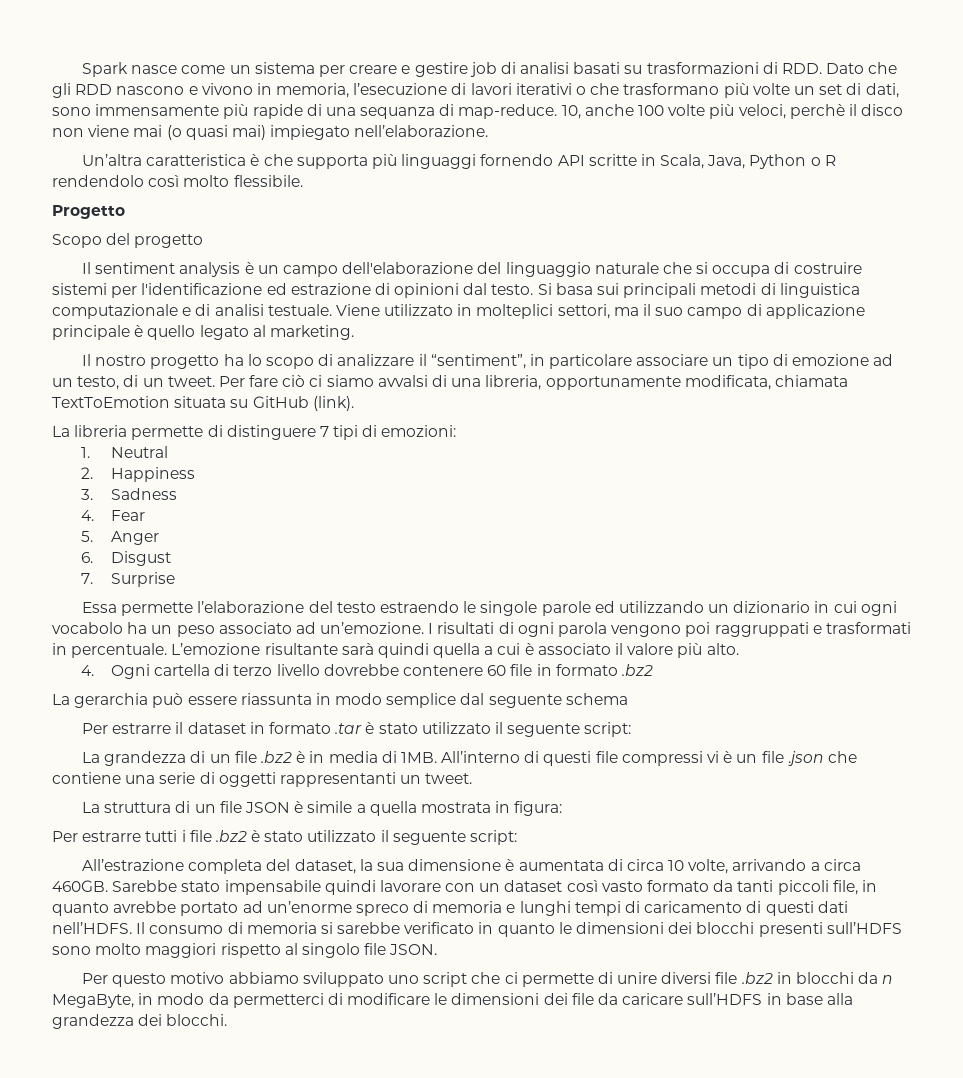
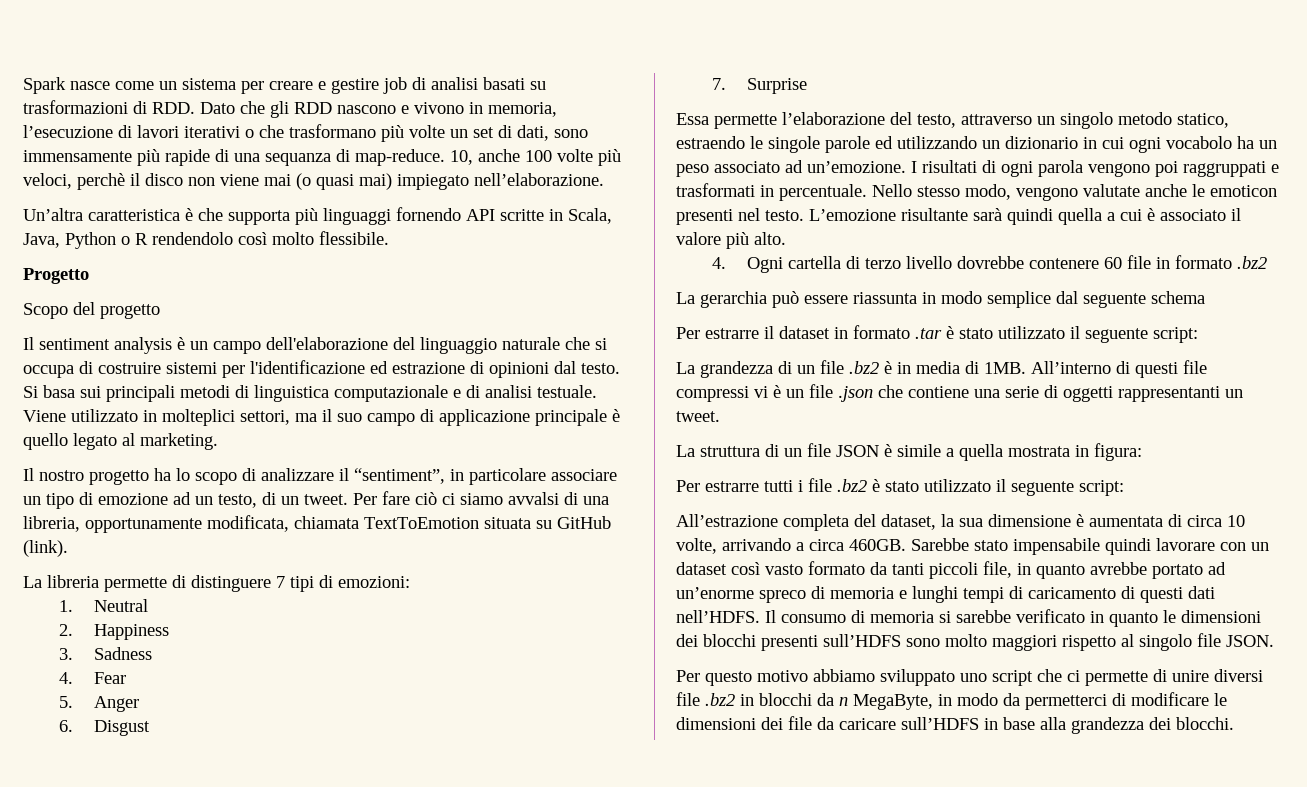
[336,602,376,613] testo -> [917,112,1229,129] testo, attraverso un singolo metodo statico,
(168, 650) none -> [872,184,1277,201] [676,208,804,225] Nello stesso modo, vengono valutate anche le emoticon presenti nel testo.

